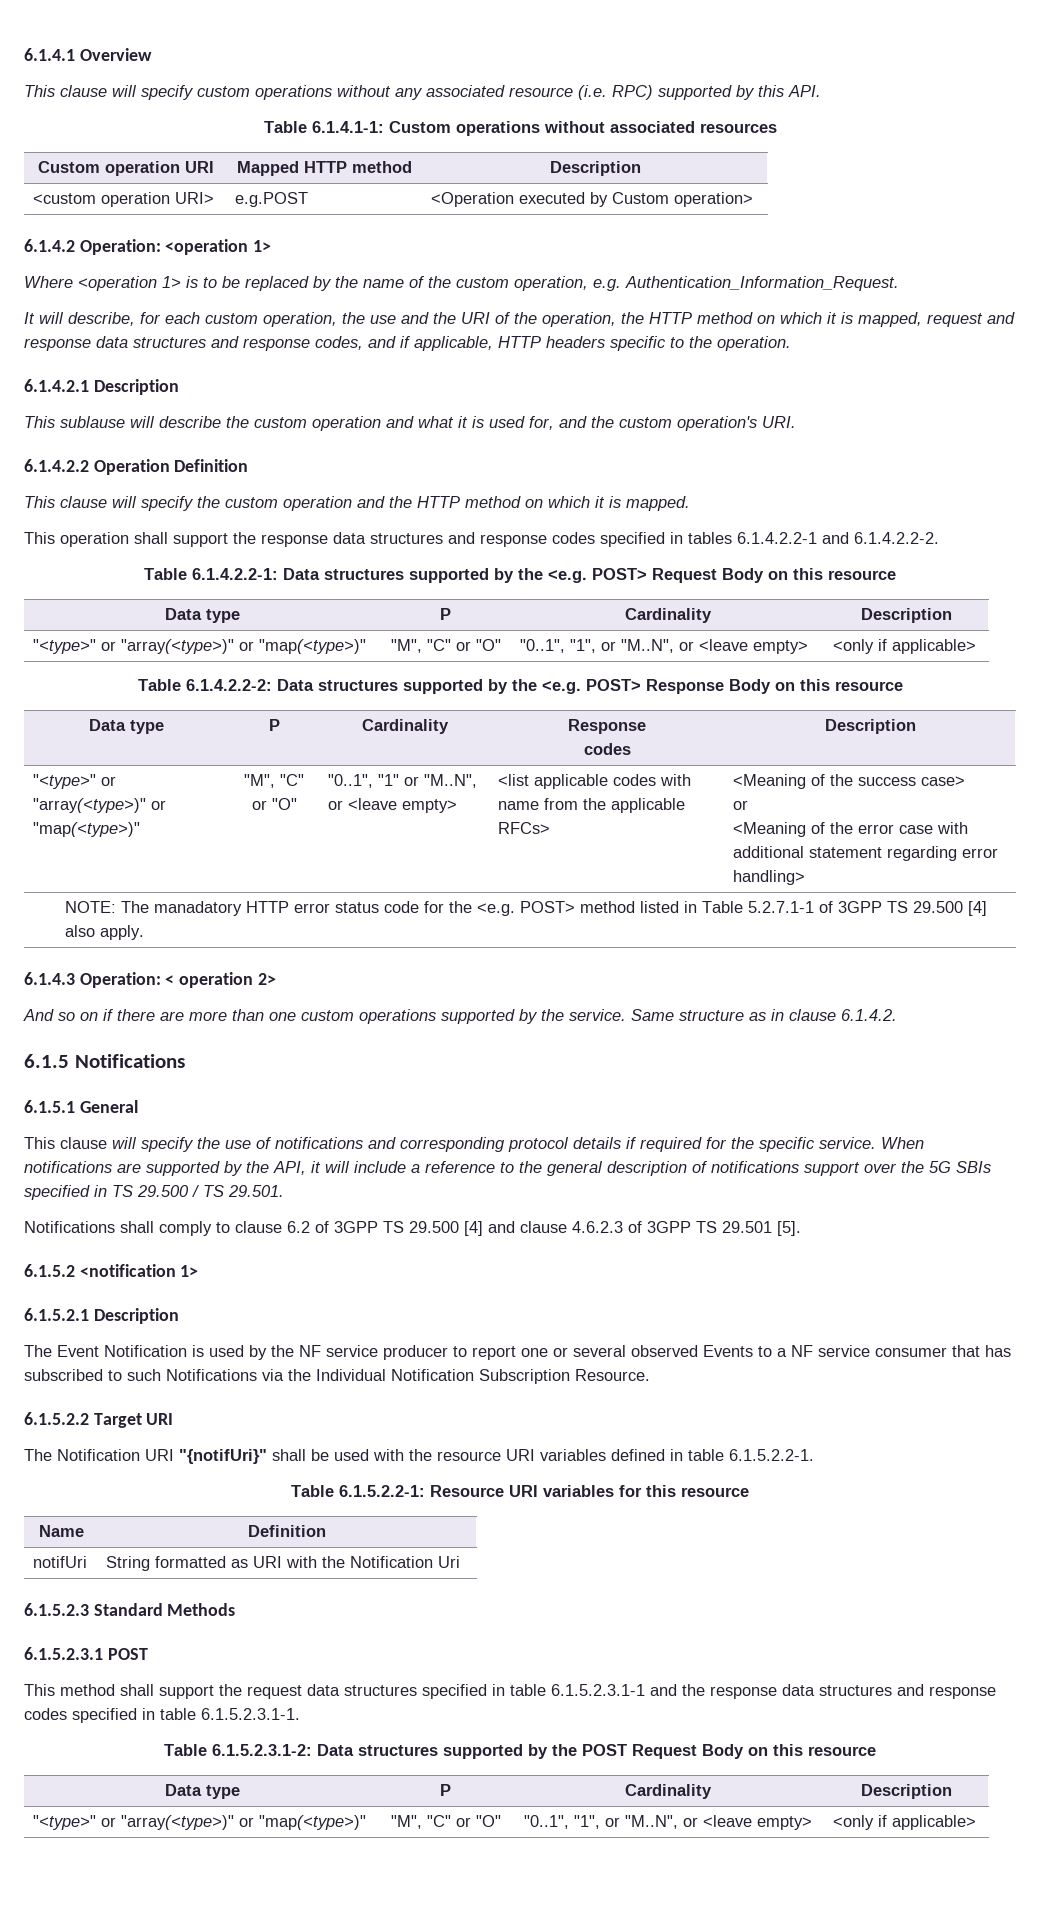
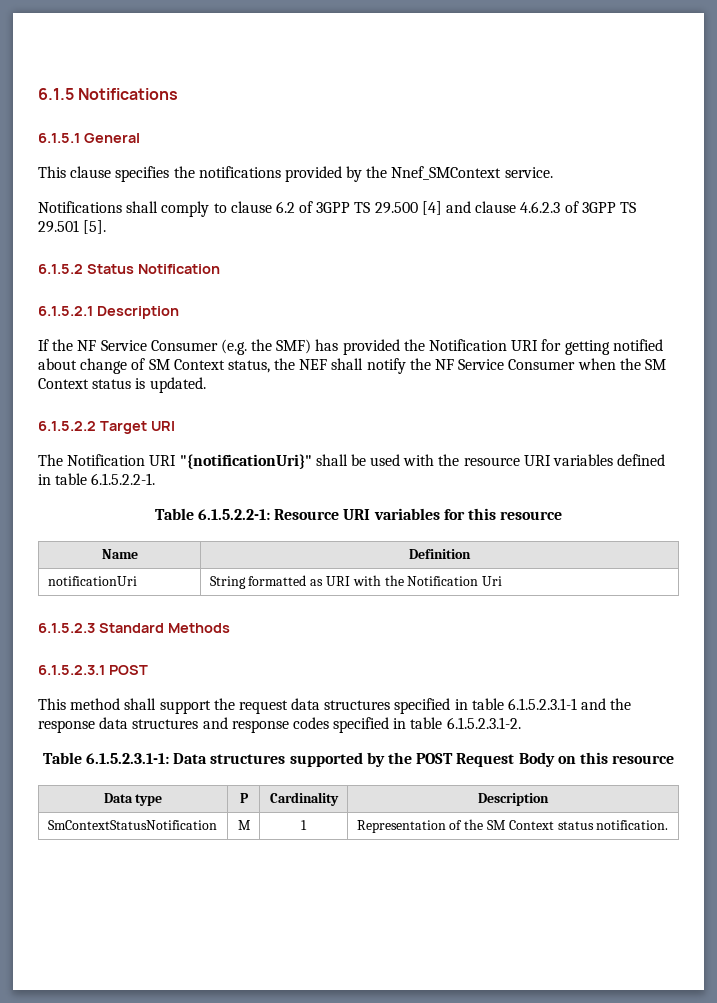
[24,48,152,61] [24,85,821,100] [263,121,777,136] [37,161,214,176] [237,161,412,176] [549,161,641,176] [33,192,215,207] [235,192,309,207] [431,192,754,207] [24,239,272,255] [24,276,899,291] [24,312,1015,327] [24,336,791,351] [24,379,179,395] [24,416,796,431] [24,459,249,475] [24,496,690,511] [24,532,939,547] [144,568,896,583] [164,608,240,623] [440,608,451,620] [625,608,712,623] [861,608,952,623] [33,639,367,654] [390,639,501,653] [520,639,809,654] [833,639,977,654] [137,679,903,694] [89,719,164,734] [268,719,280,731] [361,719,449,734] [568,719,646,734] [583,743,631,755] [824,719,916,734] [33,774,117,789] [33,798,167,813] [33,822,141,837] [244,774,304,788] [251,798,297,810] [328,774,478,788] [328,798,458,813] [498,774,692,789] [498,798,686,813] [498,822,551,834] [733,774,966,789] [733,800,749,810] [733,822,969,837] [733,846,999,861] [733,870,806,885] [65,901,988,916] [65,925,145,940] [24,972,276,988] [23,1009,897,1024] 6.1.4.1 Overview // This clause will specify custom operations without any associated resource (i.e. RPC) supported by this API. // Table 6.1.4.1-1: Custom operations without associated resources // Custom operation URI | Mapped HTTP method | Description // <custom operation URI> | e.g.POST | <Operation executed by Custom operation> // 6.1.4.2 Operation: <operation 1> // Where <operation 1> is to be replaced by the name of the custom operation, e.g. Authentication_Information_Request. // It will describe, for each custom operation, the use and the URI of the operation, the HTTP method on which it is mapped, request and response data structures and response codes, and if applicable, HTTP headers specific to the operation. // 6.1.4.2.1 Description // This sublause will describe the custom operation and what it is used for, and the custom operation's URI. // 6.1.4.2.2 Operation Definition // This clause will specify the custom operation and the HTTP method on which it is mapped. // This operation shall support the response data structures and response codes specified in tables 6.1.4.2.2-1 and 6.1.4.2.2-2. // Table 6.1.4.2.2-1: Data structures supported by the <e.g. POST> Request Body on this resource // Data type | P | Cardinality | Description // "<type>" or "array(<type>)" or "map(<type>)" | "M", "C" or "O" | "0..1", "1", or "M..N", or <leave empty> | <only if applicable> // Table 6.1.4.2.2-2: Data structures supported by the <e.g. POST> Response Body on this resource // Data type | P | Cardinality | Response // codes | Description // "<type>" or "array(<type>)" or "map(<type>)" | "M", "C" or "O" | "0..1", "1" or "M..N", or <leave empty> | <list applicable codes with name from the applicable RFCs> | <Meaning of the success case> // or // <Meaning of the error case with additional statement regarding error handling> // NOTE: The manadatory HTTP error status code for the <e.g. POST> method listed in Table 5.2.7.1-1 of 3GPP TS 29.500 [4] also apply. // 6.1.4.3 Operation: < operation 2> // And so on if there are more than one custom operations supported by the service. Same structure as in clause 6.1.4.2. // -> (38, 94) none
[112,1137,924,1152] [24,1161,991,1176] [24,1185,284,1200] will specify the use of notifications and corresponding protocol details if required for the specific service. When notifications are supported by the API, it will include a reference to the general description of notifications support over the 5G SBIs specified in TS 29.500 / TS 29.501. -> [115,166,553,182] specifies the notifications provided by the Nnef_SMContext service.
[79,1264,199,1277] <notification 1> -> [86,264,220,274] Status Notification
[24,1345,1011,1360] [24,1369,650,1384] The Event Notification is used by the NF service producer to report one or several observed Events to a NF service consumer that has subscribed to such Notifications via the Individual Notification Subscription Resource. -> [38,339,663,355] [38,358,666,374] [38,377,206,393] If the NF Service Consumer (e.g. the SMF) has provided the Notification URI for getting notified about change of SM Context status, the NEF shall notify the NF Service Consumer when the SM Context status is updated.
[179,1449,267,1464] "{notifUri}" -> [179,454,312,469] "{notificationUri}"
[33,1556,88,1568] notifUri -> [47,576,137,586] notificationUri
[201,1708,300,1720] [164,1744,312,1756] 6.1.5.2.3.1-1. // Table 6.1.5.2.3.1-2: -> [446,717,521,729] [42,752,170,764] 6.1.5.2.3.1-2. // Table 6.1.5.2.3.1-1:
[33,1815,367,1830] [390,1815,501,1829] [524,1815,812,1830] [833,1815,977,1830] "<type>" or "array(<type>)" or "map(<type>)" | "M", "C" or "O" | "0..1", "1", or "M..N", or <leave empty> | <only if applicable> -> [47,820,217,830] [237,820,251,830] [301,820,307,830] [356,819,669,833] SmContextStatusNotification | M | 1 | Representation of the SM Context status notification.

